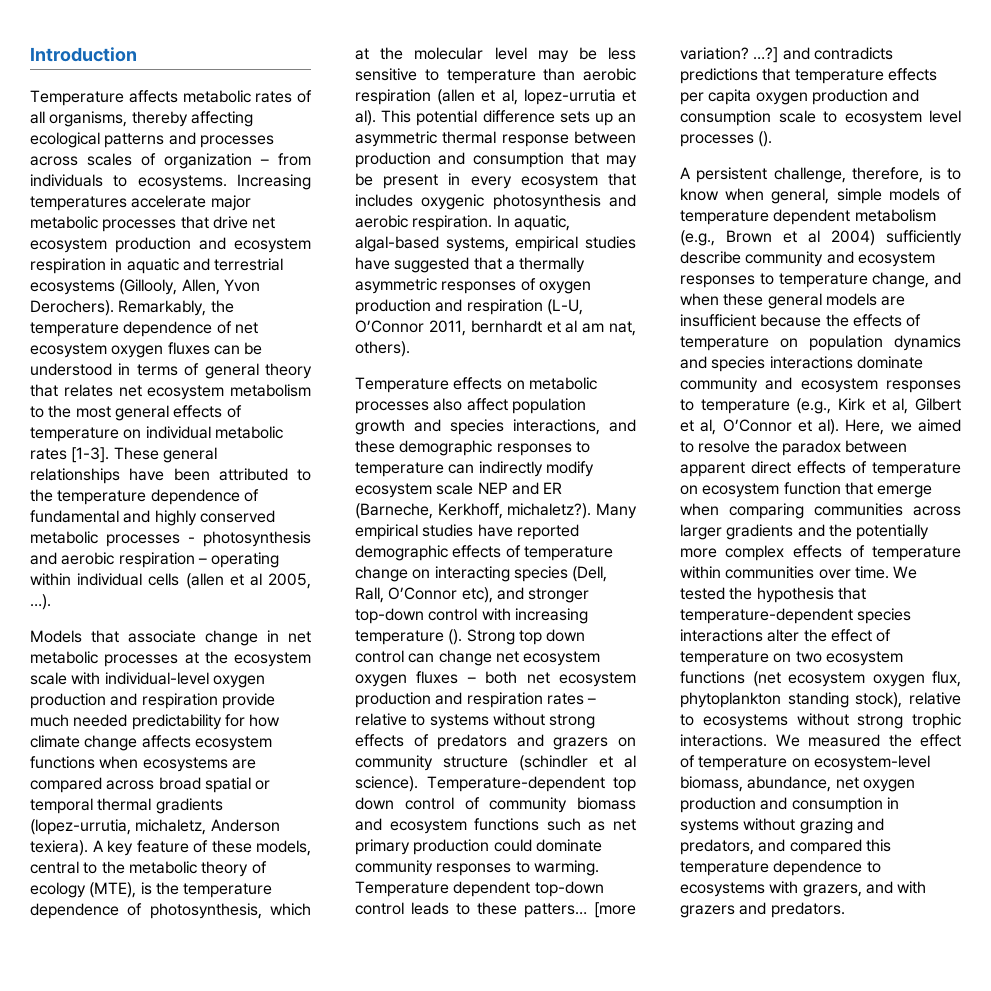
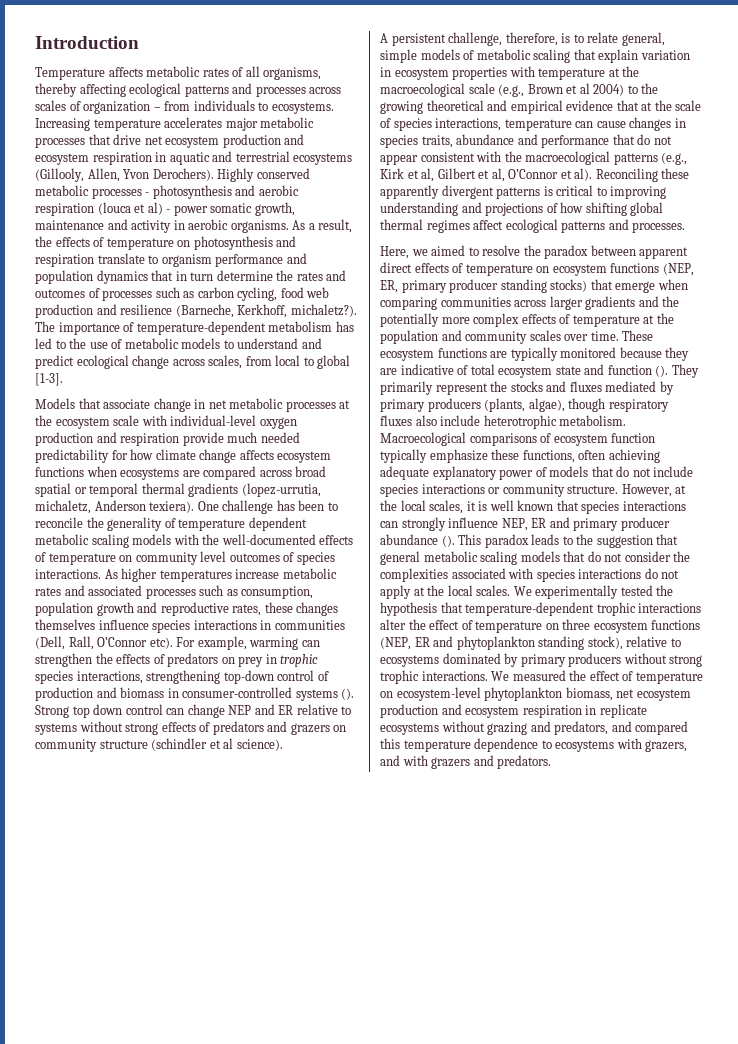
[30,195,207,211] temperatures accelerate -> [93,117,223,131] temperature accelerates
[118,300,234,316] [30,321,258,337] [30,342,263,358] [30,363,312,379] [30,384,311,400] [30,405,242,421] [30,426,283,442] [30,447,217,463] [30,468,311,484] [30,489,259,505] [30,510,197,526] Remarkably, the temperature dependence of net ecosystem oxygen fluxes can be understood in terms of general theory that relates net ecosystem metabolism to the most general effects of temperature on individual metabolic rates [1-3]. These general relationships have been attributed to the temperature dependence of fundamental and highly -> [217,168,255,182] Highly
[197,552,280,568] [30,573,311,589] [30,594,51,610] – operating within individual cells (allen et al 2005, …). -> [97,202,295,216] [35,219,353,233] [35,236,297,250] [35,253,307,267] [35,270,347,284] [35,287,330,301] [35,304,357,318] [35,321,354,335] [35,338,322,349] [35,355,351,369] [35,373,63,386] (louca et al) - power somatic growth, maintenance and activity in aerobic organisms. As a result, the effects of temperature on photosynthesis and respiration translate to organism performance and population dynamics that in turn determine the rates and outcomes of processes such as carbon cycling, food web production and resilience (Barneche, Kerkhoff, michaletz?). The importance of temperature-dependent metabolism has led to the use of metabolic models to understand and predict ecological change across scales, from local to global [1-3].
[92,840,311,856] [30,861,267,877] [30,882,273,898] [30,903,311,919] [355,47,636,63] [355,68,636,84] [355,89,636,105] [355,110,636,126] [355,131,636,147] [355,152,637,168] [355,173,636,189] [355,194,636,210] [355,215,570,231] [355,236,636,252] [355,257,586,273] [355,278,591,294] [355,299,583,315] [355,320,636,336] [355,341,410,357] [355,377,597,393] [355,398,586,414] [355,419,636,435] [355,440,590,456] [355,461,594,477] [355,482,563,498] [355,503,637,519] [355,524,579,540] [355,545,613,561] [355,566,608,582] [355,587,590,603] [355,608,588,624] [355,630,444,645] A key feature of these models, central to the metabolic theory of ecology (MTE), is the temperature dependence of photosynthesis, which at the molecular level may be less sensitive to temperature than aerobic respiration (allen et al, lopez-urrutia et al). This potential difference sets up an asymmetric thermal response between production and consumption that may be present in every ecosystem that includes oxygenic photosynthesis and aerobic respiration. In aquatic, algal-based systems, empirical studies have suggested that a thermally asymmetric responses of oxygen production and respiration (L-U, O’Connor 2011, bernhardt et al am nat, others). // Temperature effects on metabolic processes also affect population growth and species interactions, and these demographic responses to temperature can indirectly modify ecosystem scale NEP and ER (Barneche, Kerkhoff, michaletz?). Many empirical studies have reported demographic effects of temperature change on interacting species (Dell, Rall, O’Connor etc), and stronger top-down control with increasing temperature -> [197,500,338,514] [35,517,307,531] [35,534,354,548] [35,551,335,565] [35,568,337,582] [35,585,314,599] [35,602,339,616] [35,619,345,633] [35,636,320,650] [35,653,319,667] [35,670,329,684] [35,687,338,701] One challenge has been to reconcile the generality of temperature dependent metabolic scaling models with the well-documented effects of temperature on community level outcomes of species interactions. As higher temperatures increase metabolic rates and associated processes such as consumption, population growth and reproductive rates, these changes themselves influence species interactions in communities (Dell, Rall, O’Connor etc). For example, warming can strengthen the effects of predators on prey in trophic species interactions, strengthening top-down control of production and biomass in consumer-controlled systems
[495,651,601,666] [355,671,636,687] [355,692,597,708] net ecosystem oxygen fluxes – both net ecosystem production and respiration rates – -> [228,704,294,715] NEP and ER
[426,776,636,792] [355,797,636,813] [355,818,636,834] [355,839,602,855] [355,860,599,876] [355,881,604,897] [355,902,636,918] [680,47,893,63] [680,68,937,84] [680,89,920,105] [680,110,961,126] [680,131,773,147] Temperature-dependent top down control of community biomass and ecosystem functions such as net primary production could dominate community responses to warming. Temperature dependent top-down control leads to these patters… [more variation? …?] and contradicts predictions that temperature effects per capita oxygen production and consumption scale to ecosystem level processes (). -> (283, 745) none
[680,188,765,201] know when -> [587,32,619,43] relate
[680,209,936,225] temperature dependent metabolism -> [476,49,690,63] [380,66,640,80] [380,83,495,97] metabolic scaling that explain variation in ecosystem properties with temperature at the macroecological scale
[886,230,962,246] [680,251,935,267] [680,272,961,288] [680,293,906,309] [680,314,922,327] [680,335,961,351] [680,356,923,372] [680,377,961,393] [680,399,790,414] sufficiently describe community and ecosystem responses to temperature change, and when these general models are insufficient because the effects of temperature on population dynamics and species interactions dominate community and ecosystem responses to temperature -> [627,83,659,94] [380,100,702,114] [380,117,686,131] [380,134,672,148] [380,151,658,165] to the growing theoretical and empirical evidence that at the scale of species interactions, temperature can cause changes in species traits, abundance and performance that do not appear consistent with the macroecological patterns
(840, 427) none -> [595,168,690,182] [380,185,667,199] [380,202,664,216] [380,219,686,233] Reconciling these apparently divergent patterns is critical to improving understanding and projections of how shifting global thermal regimes affect ecological patterns and processes. //
[783,482,841,495] function -> [610,263,694,276] [380,279,588,293] functions (NEP, ER, primary producer standing stocks)
[680,566,918,579] within communities over time. We -> [643,313,674,324] [380,330,654,344] [380,347,690,361] [380,364,699,378] [380,381,674,395] [380,398,669,412] [380,415,627,429] [380,432,656,446] [380,449,660,463] [380,466,694,480] [380,484,687,497] [380,500,686,514] [380,517,670,531] [380,534,679,548] [380,551,691,565] [380,568,680,582] [380,585,619,599] at the population and community scales over time. These ecosystem functions are typically monitored because they are indicative of total ecosystem state and function (). They primarily represent the stocks and fluxes mediated by primary producers (plants, algae), though respiratory fluxes also include heterotrophic metabolism. Macroecological comparisons of ecosystem function typically emphasize these functions, often achieving adequate explanatory power of models that do not include species interactions or community structure. However, at the local scales, it is well known that species interactions can strongly influence NEP, ER and primary producer abundance (). This paradox leads to the suggestion that general metabolic scaling models that do not consider the complexities associated with species interactions do not apply at the local scales. We experimentally
[857,608,912,624] species -> [596,602,636,616] trophic
[795,651,903,666] [680,671,961,687] two ecosystem functions (net ecosystem oxygen flux, -> [562,619,701,633] [380,636,454,650] three ecosystem functions (NEP, ER and
(788, 721) none -> [442,653,622,667] dominated by primary producers
[680,776,915,792] [680,797,899,813] [680,819,739,834] biomass, abundance, net oxygen production and consumption in systems -> [484,687,691,701] [380,704,647,718] [380,723,439,735] phytoplankton biomass, net ecosystem production and ecosystem respiration in replicate ecosystems

